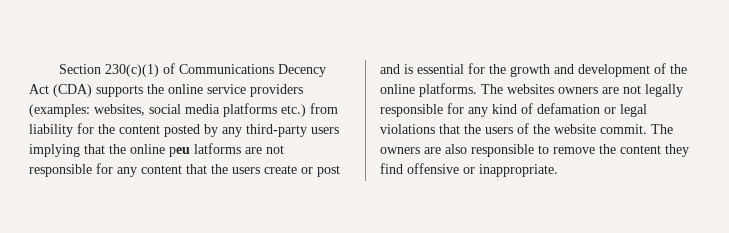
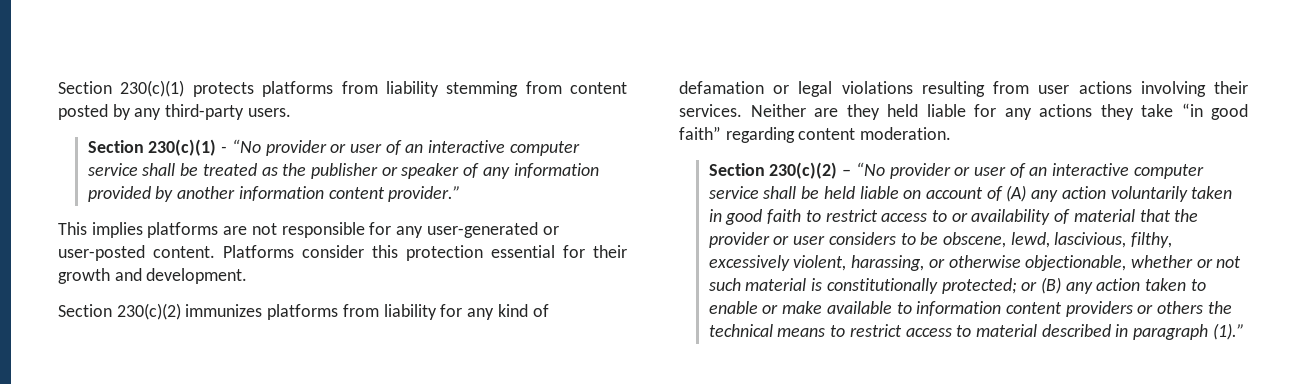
[58,63,326,77] [29,84,303,97] [29,103,338,117] [29,123,115,137] Section 230(c)(1) of Communications Decency Act (CDA) supports the online service providers (examples: websites, social media platforms etc.) from liability for the -> [58,80,562,97] Section 230(c)(1) protects platforms from liability stemming from
[311,127,339,134] [29,143,241,157] users implying that the online peu latforms -> [247,108,291,117] [87,139,580,156] [87,163,599,179] [87,186,462,202] [58,222,219,238] users. // Section 230(c)(1) - “No provider or user of an interactive computer service shall be treated as the publisher or speaker of any information provided by another information content provider.” // This implies platforms
[141,164,340,177] [380,64,413,74] content that the users create or post and is -> [426,222,559,238] [58,245,483,261] user-generated or user-posted content. Platforms consider this protection
[489,64,506,74] the -> [593,245,627,258] their
[578,63,687,77] [380,83,683,97] [380,104,443,117] development of the online platforms. The websites owners are not legally responsible -> [146,268,248,284] [58,303,437,320] development. // Section 230(c)(2) immunizes platforms from liability
[439,123,673,134] [380,144,689,157] [380,163,558,177] that the users of the website commit. The owners are also responsible to remove the content they find offensive or inappropriate. -> [921,81,1248,97] [679,103,1248,120] [679,126,952,143] [708,162,1204,179] [708,185,1233,202] [708,209,1199,225] [708,232,1173,248] [708,255,1242,271] [708,277,1206,294] [708,301,1232,317] [708,323,1245,340] resulting from user actions involving their services. Neither are they held liable for any actions they take “in good faith” regarding content moderation. // Section 230(c)(2) – “No provider or user of an interactive computer service shall be held liable on account of (A) any action voluntarily taken in good faith to restrict access to or availability of material that the provider or user considers to be obscene, lewd, lascivious, filthy, excessively violent, harassing, or otherwise objectionable, whether or not such material is constitutionally protected; or (B) any action taken to enable or make available to information content providers or others the technical means to restrict access to material described in paragraph (1).”

